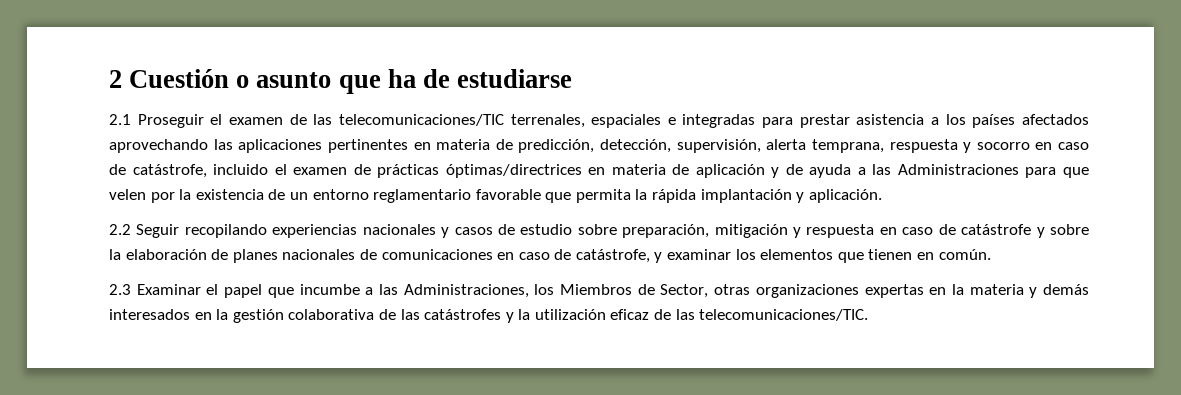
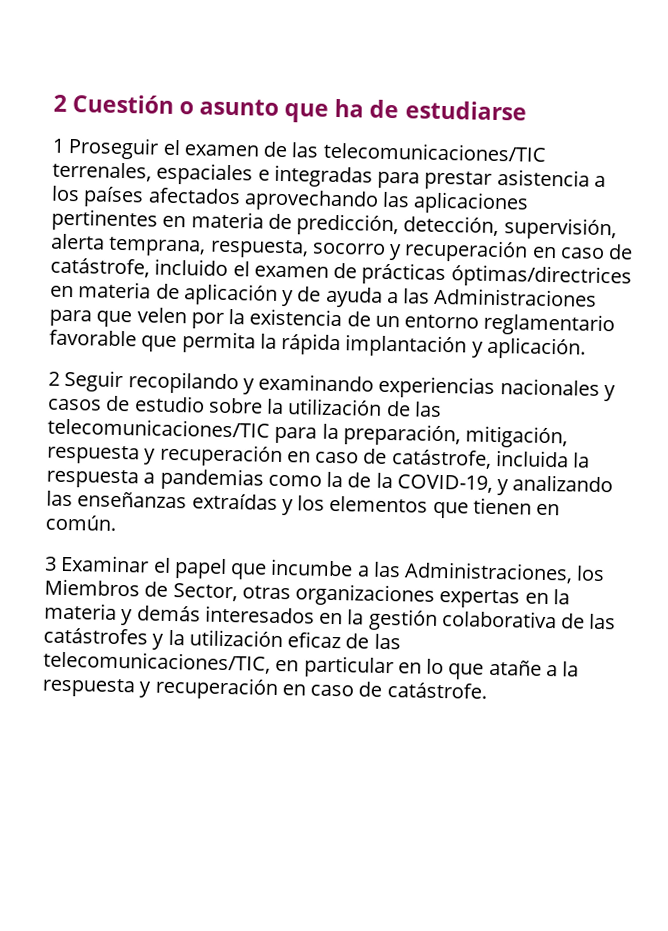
[109,114,131,125] 2.1 -> [52,138,65,153] 1
[889,139,1030,153] respuesta y socorro -> [209,238,529,263] respuesta, socorro y recuperación
[109,224,131,235] 2.2 -> [48,371,60,386] 2
(267, 231) none -> [242,373,375,395] y examinando
[622,224,1089,238] [109,249,732,263] preparación, mitigación y respuesta en caso de catástrofe y sobre la elaboración de planes nacionales de comunicaciones en caso de catástrofe, y examinar -> [266,398,442,417] [47,417,569,449] [47,443,591,469] [46,467,614,496] [46,490,294,516] la utilización de las telecomunicaciones/TIC para la preparación, mitigación, respuesta y recuperación en caso de catástrofe, incluida la respuesta a pandemias como la de la COVID-19, y analizando las enseñanzas extraídas y
[109,284,131,295] 2.3 -> [44,556,57,571] 3
[699,309,869,321] telecomunicaciones/TIC. -> [43,650,580,680] [42,676,487,700] telecomunicaciones/TIC, en particular en lo que atañe a la respuesta y recuperación en caso de catástrofe.

